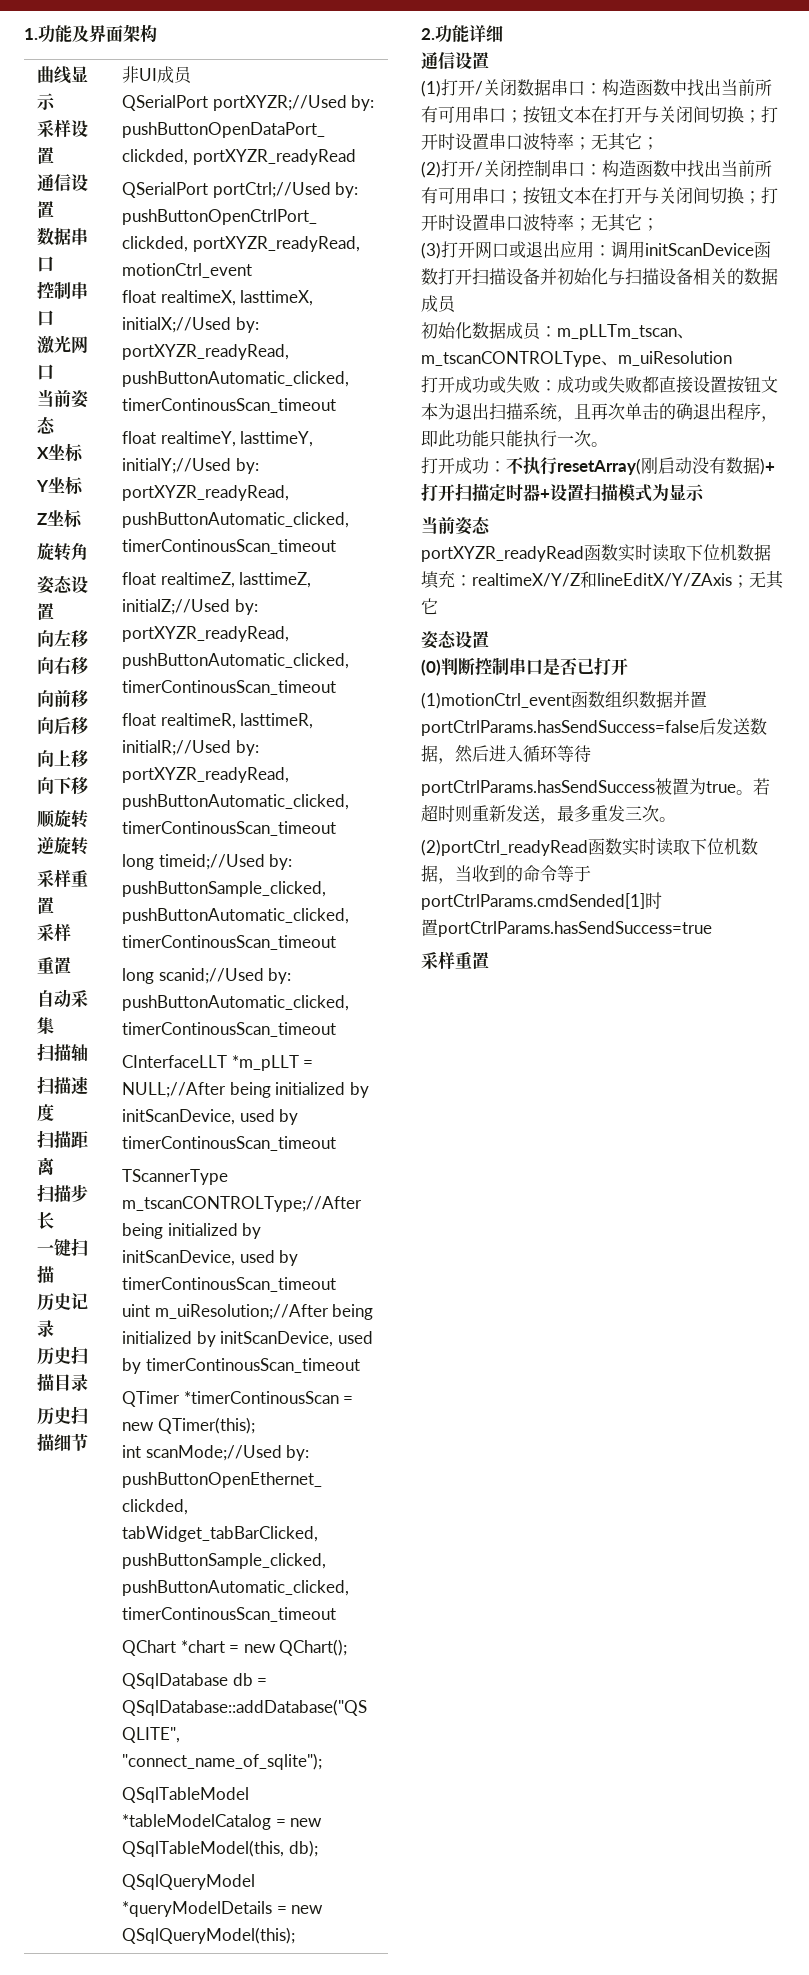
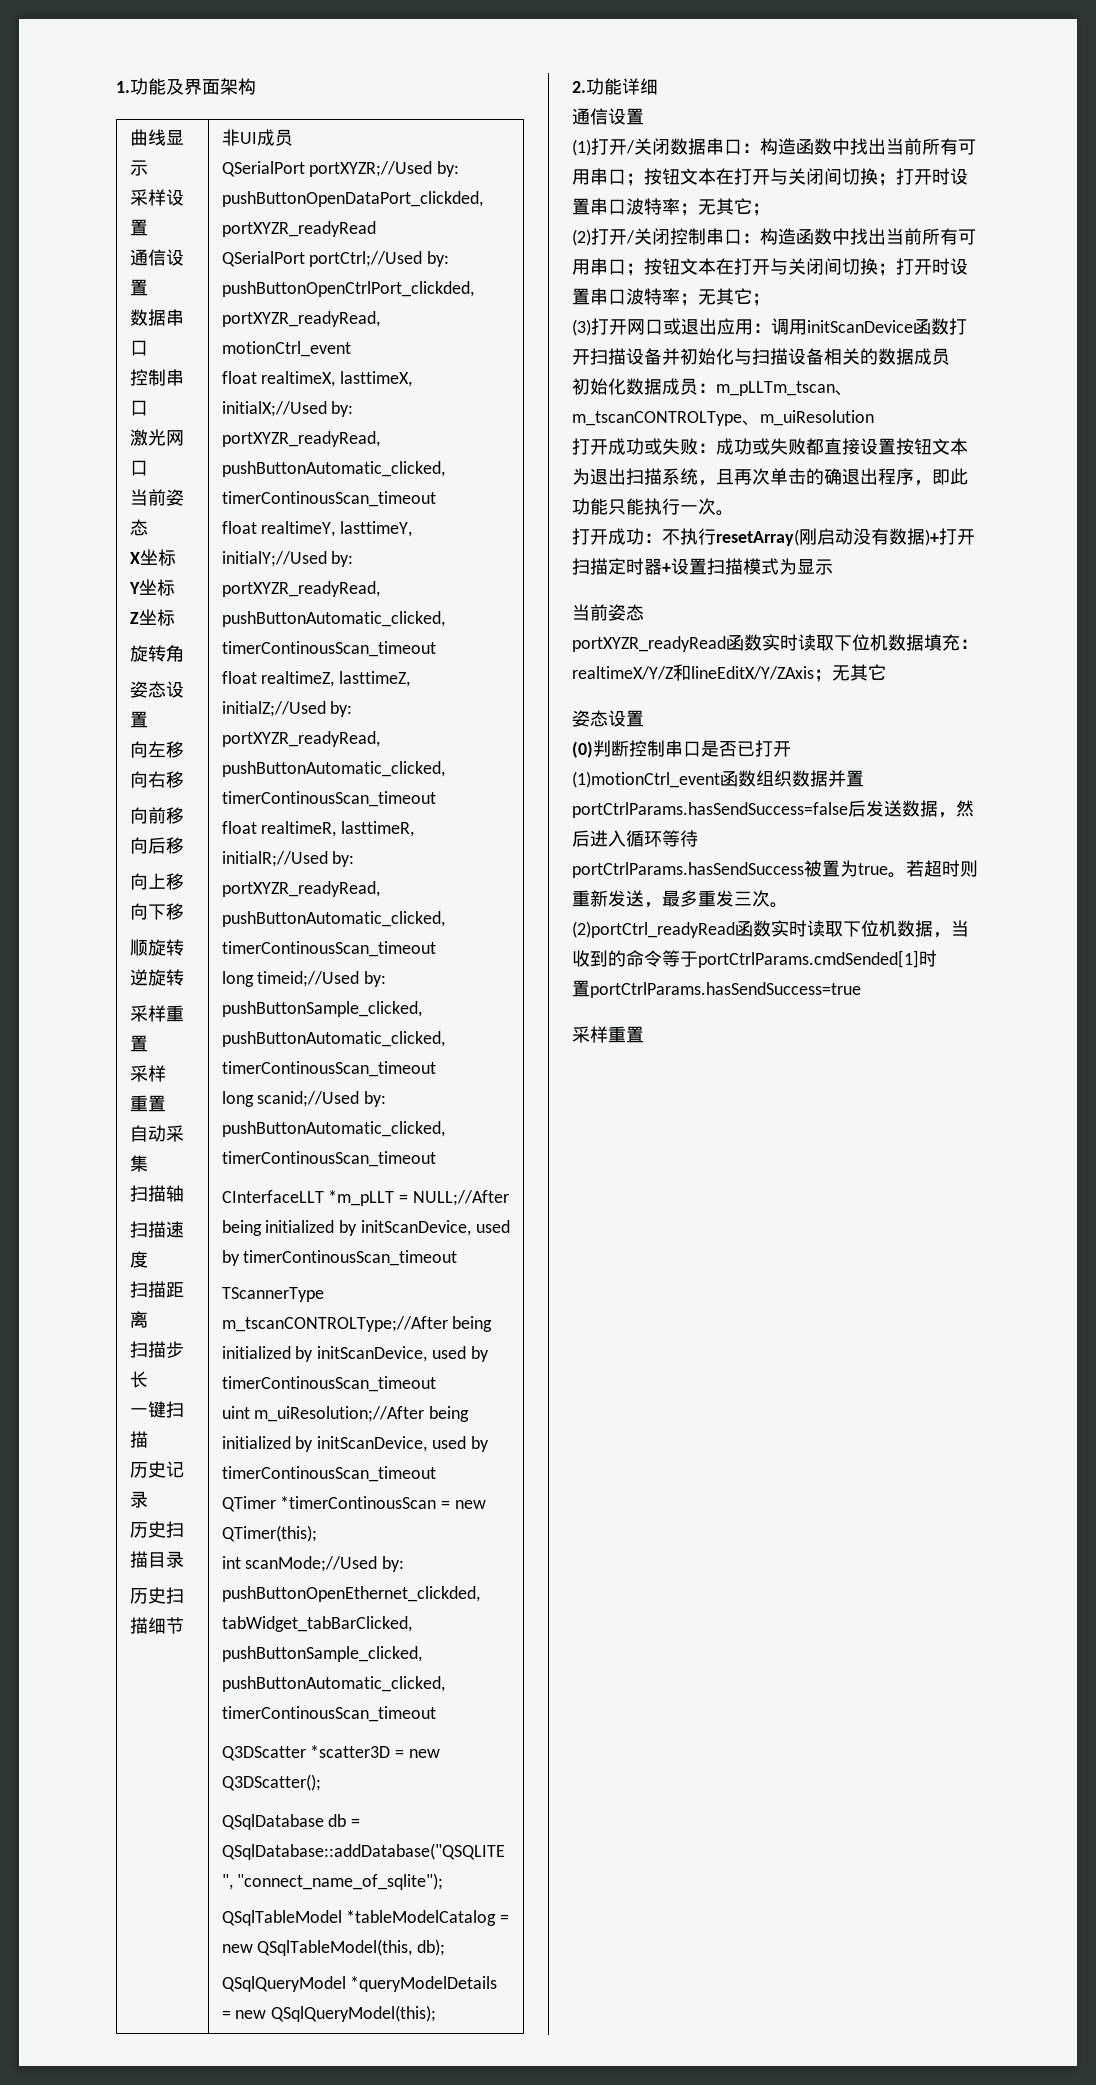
[122,1639,348,1656] QChart *chart = new QChart(); -> [221,1745,441,1761] [221,1774,321,1791] Q3DScatter *scatter3D = new Q3DScatter();

